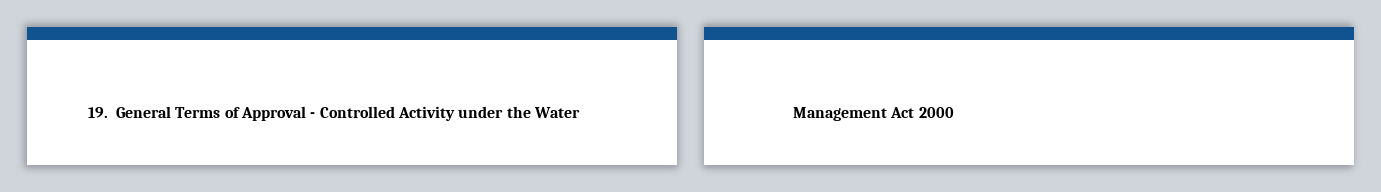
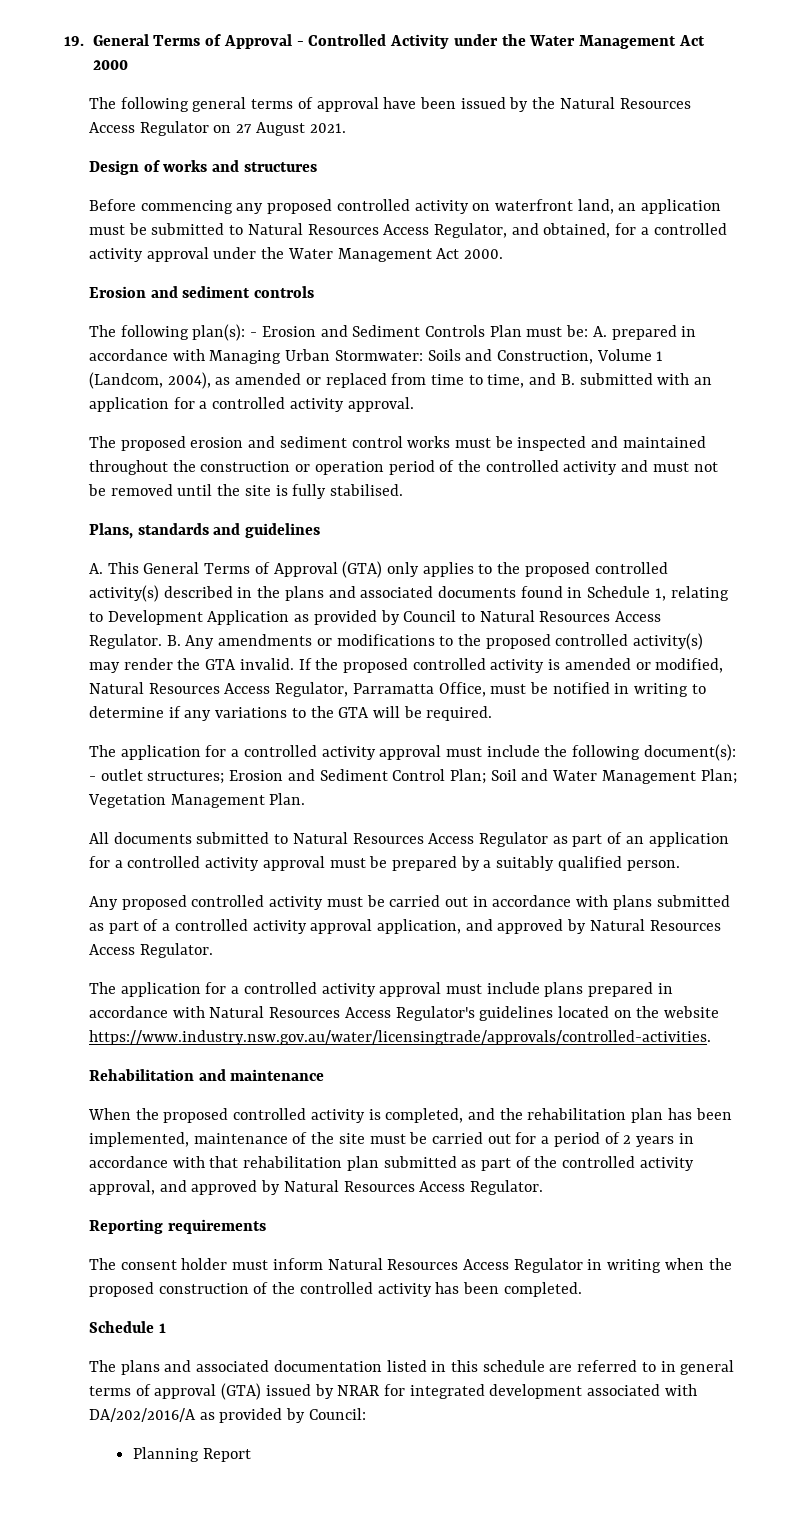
(954, 112) none -> [88,97,691,112] [88,121,346,136] [88,160,317,175] [88,199,722,214] [88,223,727,238] [88,247,504,262] [88,286,315,298] [88,324,697,341] [88,349,664,364] [88,372,713,389] [88,397,414,412] [88,436,706,451] [88,460,718,475] [87,484,404,499] [88,523,321,539] [88,561,668,578] [88,585,729,602] [88,610,662,625] [88,633,704,650] [88,658,724,673] [88,682,706,697] [88,706,493,721] [88,744,736,761] [88,769,737,784] [87,793,306,808] [88,832,729,847] [88,856,680,871] [88,895,730,910] [88,919,721,934] [88,943,213,958] [88,982,673,997] [88,1006,720,1021] [88,1030,711,1045] [88,1069,325,1081] [87,1108,732,1123] [88,1132,694,1147] [88,1156,694,1171] [88,1180,544,1195] [88,1219,266,1234] [88,1258,732,1273] [88,1282,582,1297] [88,1321,166,1333] [88,1360,735,1375] [88,1383,697,1400] [88,1408,366,1423] [133,1447,251,1462] // The following general terms of approval have been issued by the Natural Resources Access Regulator on 27 August 2021. // Design of works and structures // Before commencing any proposed controlled activity on waterfront land, an application must be submitted to Natural Resources Access Regulator, and obtained, for a controlled activity approval under the Water Management Act 2000. // Erosion and sediment controls // The following plan(s): - Erosion and Sediment Controls Plan must be: A. prepared in accordance with Managing Urban Stormwater: Soils and Construction, Volume 1 (Landcom, 2004), as amended or replaced from time to time, and B. submitted with an application for a controlled activity approval. // The proposed erosion and sediment control works must be inspected and maintained throughout the construction or operation period of the controlled activity and must not be removed until the site is fully stabilised. // Plans, standards and guidelines // A. This General Terms of Approval (GTA) only applies to the proposed controlled activity(s) described in the plans and associated documents found in Schedule 1, relating to Development Application as provided by Council to Natural Resources Access Regulator. B. Any amendments or modifications to the proposed controlled activity(s) may render the GTA invalid. If the proposed controlled activity is amended or modified, Natural Resources Access Regulator, Parramatta Office, must be notified in writing to determine if any variations to the GTA will be required. // The application for a controlled activity approval must include the following document(s): - outlet structures; Erosion and Sediment Control Plan; Soil and Water Management Plan; Vegetation Management Plan. // All documents submitted to Natural Resources Access Regulator as part of an application for a controlled activity approval must be prepared by a suitably qualified person. // Any proposed controlled activity must be carried out in accordance with plans submitted as part of a controlled activity approval application, and approved by Natural Resources Access Regulator. // The application for a controlled activity approval must include plans prepared in accordance with Natural Resources Access Regulator's guidelines located on the website https://www.industry.nsw.gov.au/water/licensingtrade/approvals/controlled-activities. // Rehabilitation and maintenance // When the proposed controlled activity is completed, and the rehabilitation plan has been implemented, maintenance of the site must be carried out for a period of 2 years in accordance with that rehabilitation plan submitted as part of the controlled activity approval, and approved by Natural Resources Access Regulator. // Reporting requirements // The consent holder must inform Natural Resources Access Regulator in writing when the proposed construction of the controlled activity has been completed. // Schedule 1 // The plans and associated documentation listed in this schedule are referred to in general terms of approval (GTA) issued by NRAR for integrated development associated with DA/202/2016/A as provided by Council: // Planning Report

